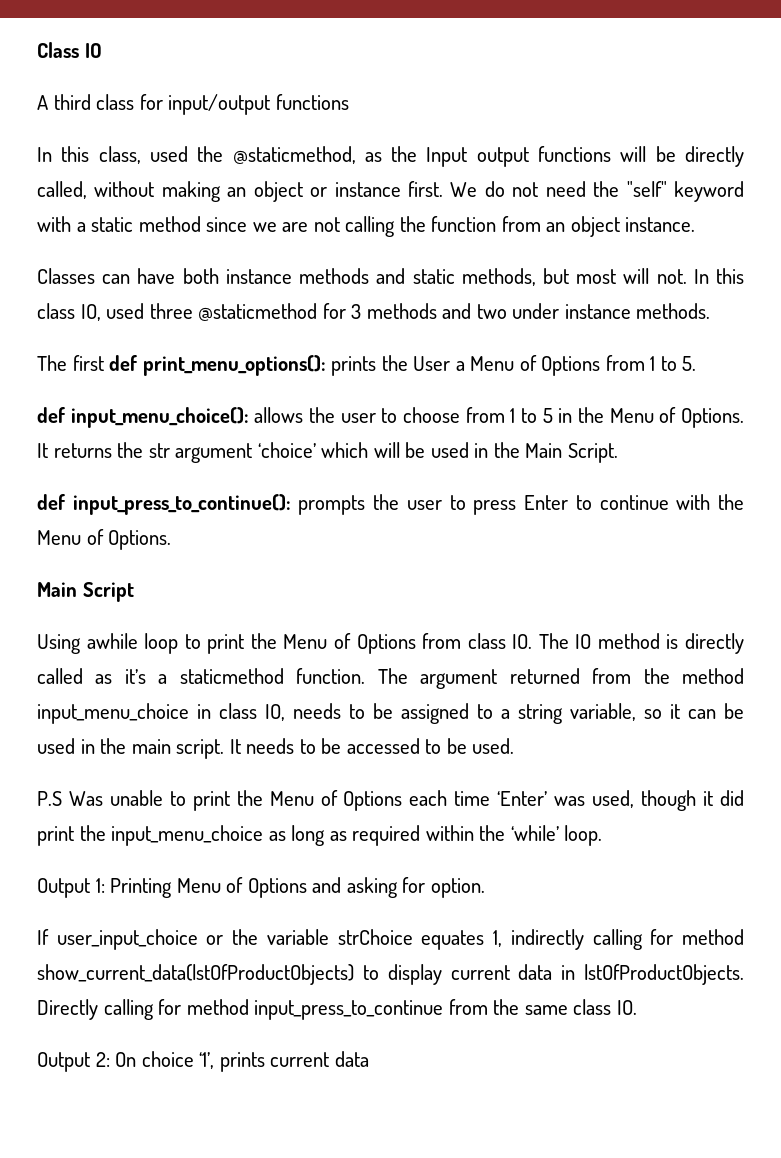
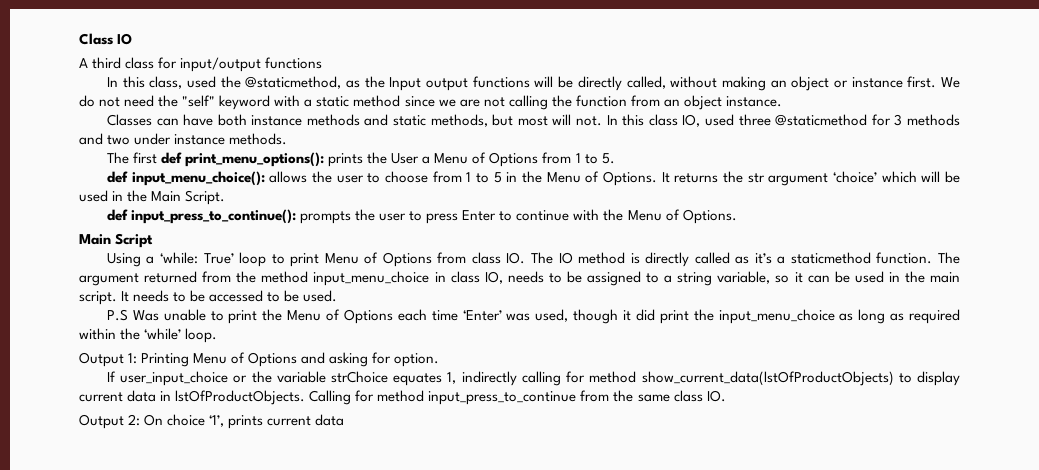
[86,633,138,649] awhile -> [146,252,234,264] a ‘while: True’
[250,633,277,649] the -> (320, 260) none
[37,999,154,1020] Directly calling -> [309,390,352,405] Calling

